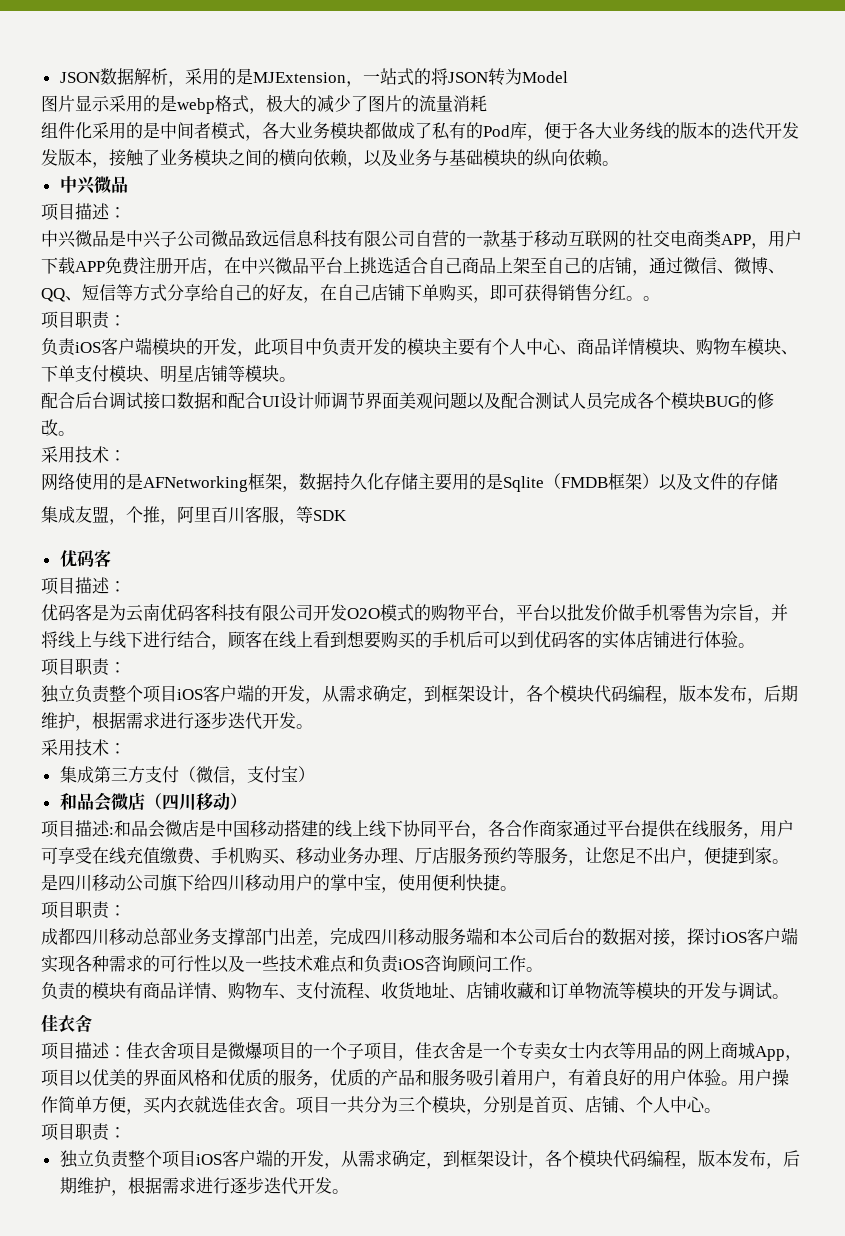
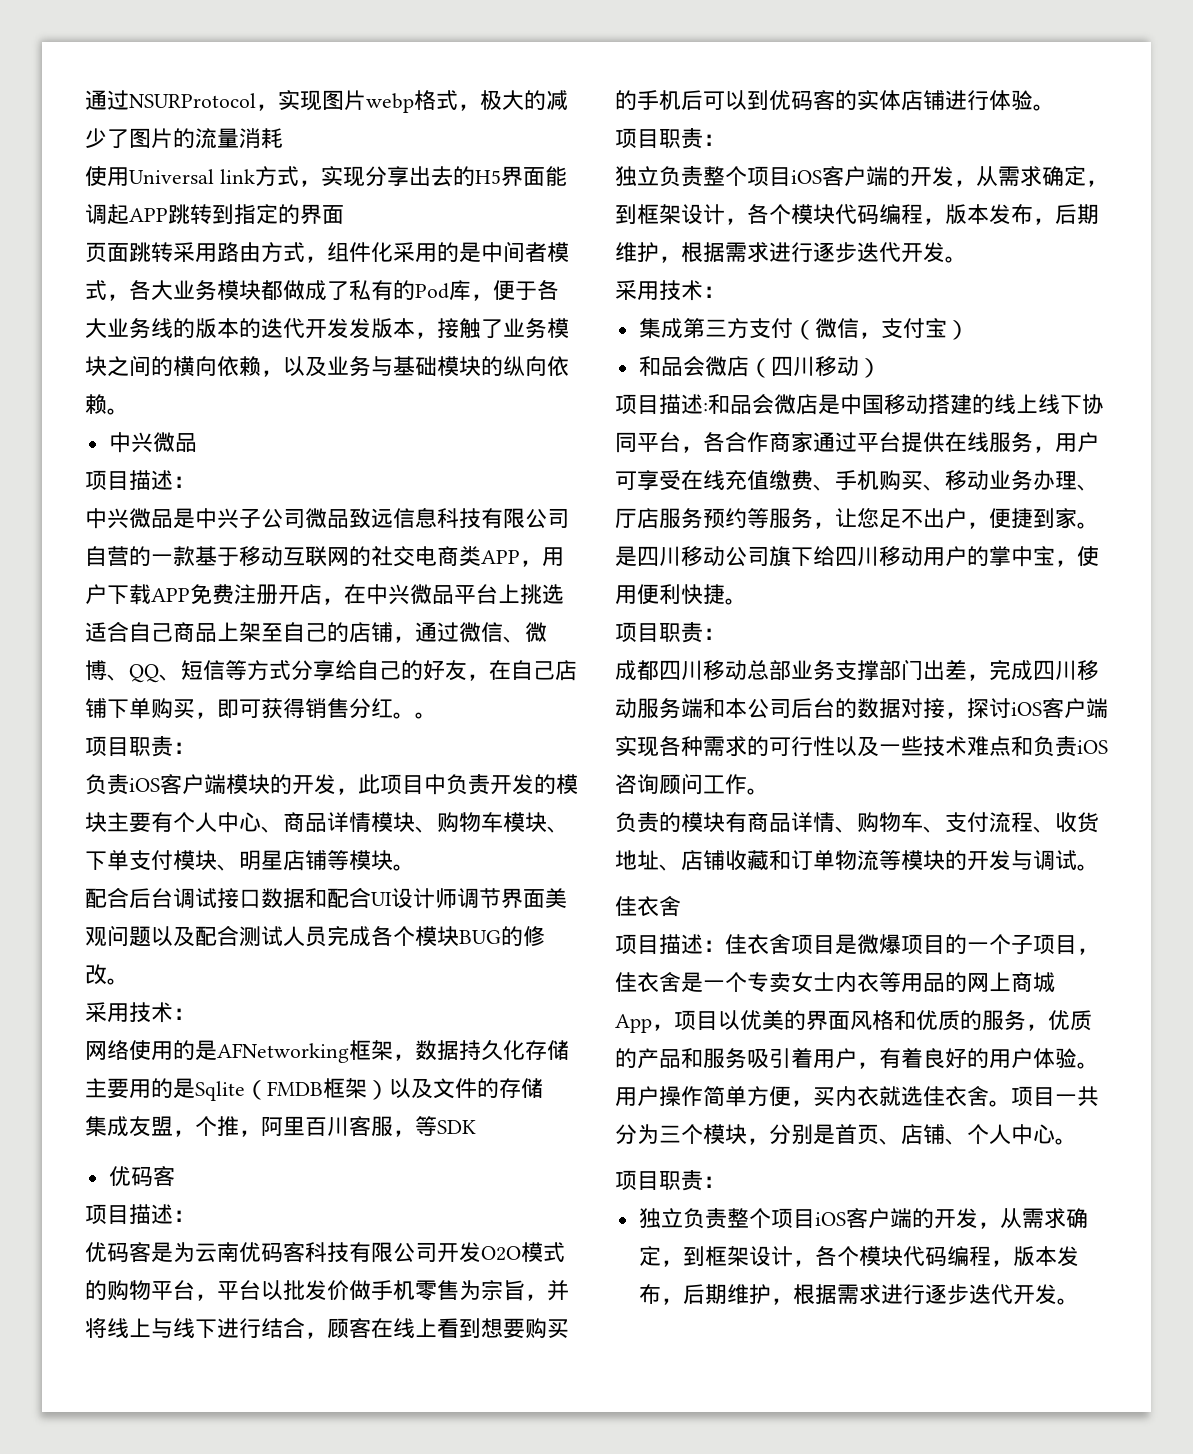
[59,68,568,87] [41,95,177,112] JSON数据解析，采用的是MJExtension，一站式的将JSON转为Model // 图片显示采用的是 -> [85,90,366,111] 通过NSURProtocol，实现图片
(487, 103) none -> [85,166,567,187] [85,204,344,225] [85,242,327,263] 使用Universal link方式，实现分享出去的H5界面能调起APP跳转到指定的界面 // 页面跳转采用路由方式，

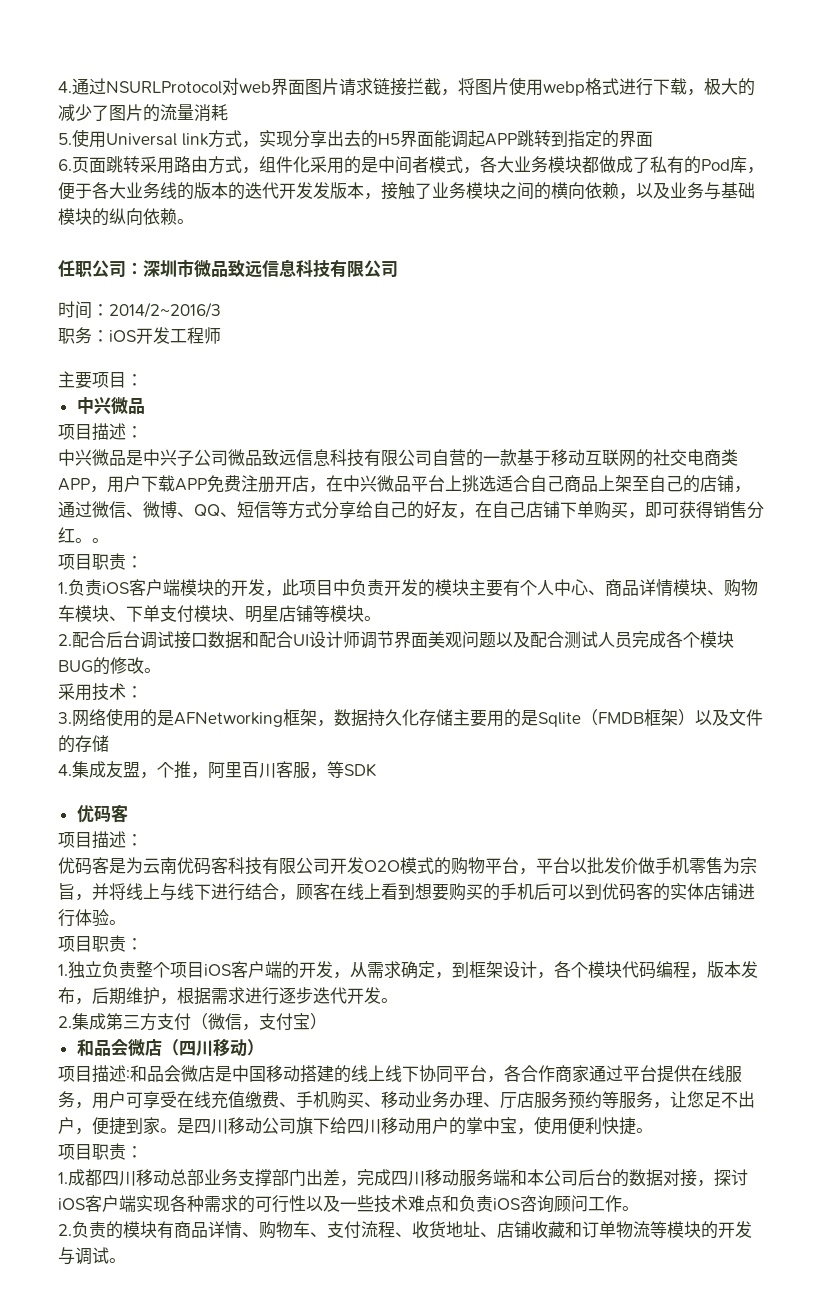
[85,90,458,113] 通过NSURProtocol，实现图片webp格式 -> [58,77,687,96] 4.通过NSURLProtocol对web界面图片请求链接拦截，将图片使用webp格式进行下载
(283, 138) none -> [58,133,72,145] 5.
(344, 214) none -> [58,159,72,171] 6.
(129, 411) none -> [58,259,398,278] [58,301,221,319] [58,327,221,344] [58,371,143,389] // 任职公司：深圳市微品致远信息科技有限公司 // 时间：2014/2~2016/3 // 职务：iOS开发工程师 // 主要项目：
(195, 748) none -> [58,582,68,594] 1.
(415, 867) none -> [58,634,72,646] 2.
(195, 1014) none -> [58,712,72,724] 3.
(543, 1088) none -> [58,764,72,776] 4.
(725, 140) none -> [58,964,68,976] 1.
[615,280,725,301] 采用技术： // -> [58,1016,72,1028] 2.
(725, 634) none -> [58,1172,68,1184] 1.
(769, 791) none -> [58,1224,72,1236] 2.
[615,896,681,917] [615,934,1099,955] [615,972,1055,993] [615,1010,1092,1033] [615,1048,1099,1069] [615,1086,1099,1107] [615,1123,1077,1145] [615,1170,725,1191] [638,1208,1088,1229] [638,1246,1079,1267] [638,1284,1079,1305] // 佳衣舍 // 项目描述：佳衣舍项目是微爆项目的一个子项目，佳衣舍是一个专卖女士内衣等用品的网上商城App，项目以优美的界面风格和优质的服务，优质的产品和服务吸引着用户，有着良好的用户体验。用户操作简单方便，买内衣就选佳衣舍。项目一共分为三个模块，分别是首页、店铺、个人中心。 // 项目职责： // 独立负责整个项目iOS客户端的开发，从需求确定，到框架设计，各个模块代码编程，版本发布，后期维护，根据需求进行逐步迭代开发。 -> (126, 1260) none

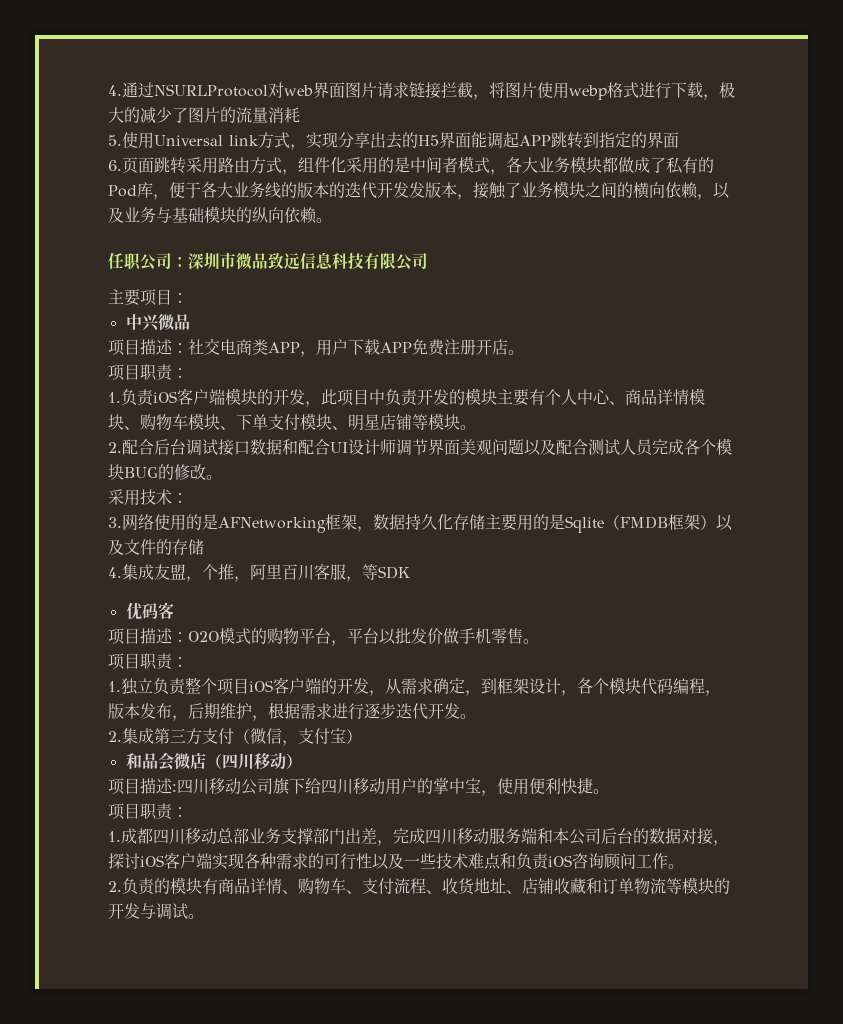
[58,301,221,319] [58,327,221,344] // 时间：2014/2~2016/3 // 职务：iOS开发工程师 -> (428, 261) none
[58,449,653,467] // 中兴微品是中兴子公司微品致远信息科技有限公司自营的一款基于移动互联网的 -> (188, 348) none
[309,475,751,493] [58,501,764,519] [58,527,92,543] ，在中兴微品平台上挑选适合自己商品上架至自己的店铺，通过微信、微博、QQ、短信等方式分享给自己的好友，在自己店铺下单购买，即可获得销售分红。 -> (508, 347) none
[58,857,364,875] // 优码客是为云南优码客科技有限公司开发 -> (188, 637) none
[723,857,757,874] [58,883,755,901] [58,909,109,927] 为宗旨，并将线上与线下进行结合，顾客在线上看到想要购买的手机后可以到优码客的实体店铺进行体验 -> (523, 636) none
[130,1065,742,1083] [58,1091,755,1109] [58,1117,194,1135] 和品会微店是中国移动搭建的线上线下协同平台，各合作商家通过平台提供在线服务，用户可享受在线充值缴费、手机购买、移动业务办理、厅店服务预约等服务，让您足不出户，便捷到家。是 -> (177, 788) none

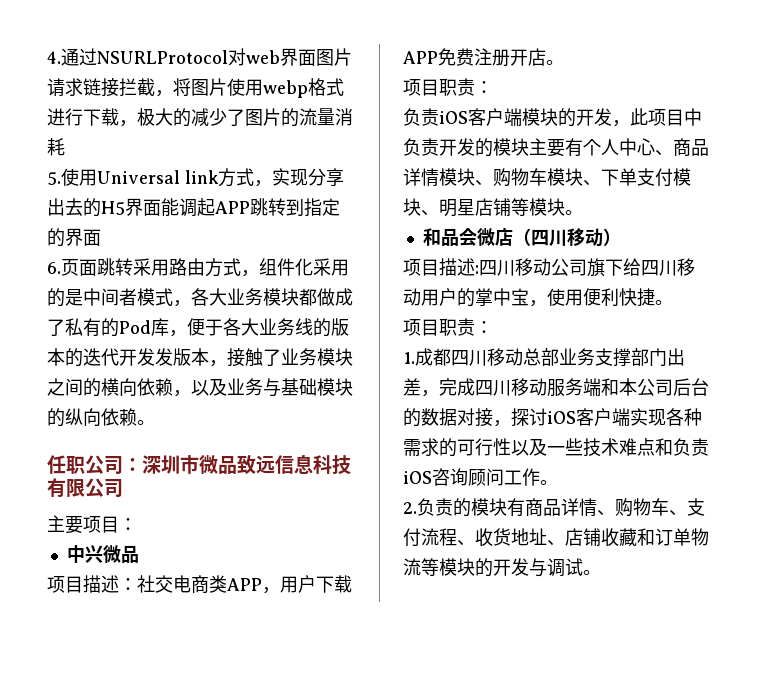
[108,392,121,403] 1. -> (493, 87) none
[108,438,732,456] [108,464,222,480] [108,489,188,506] [108,514,733,533] [108,539,204,555] [108,563,410,582] [125,602,174,620] [108,627,539,646] [108,653,188,670] [108,677,721,696] [108,702,476,721] [108,728,362,746] // 2.配合后台调试接口数据和配合UI设计师调节界面美观问题以及配合测试人员完成各个模块BUG的修改。 // 采用技术： // 3.网络使用的是AFNetworking框架，数据持久化存储主要用的是Sqlite（FMDB框架）以及文件的存储 // 4.集成友盟，个推，阿里百川客服，等SDK // 优码客 // 项目描述：O2O模式的购物平台，平台以批发价做手机零售。 // 项目职责： // 1.独立负责整个项目iOS客户端的开发，从需求确定，到框架设计，各个模块代码编程，版本发布，后期维护，根据需求进行逐步迭代开发。 // 2.集成第三方支付（微信，支付宝） -> (583, 212) none

